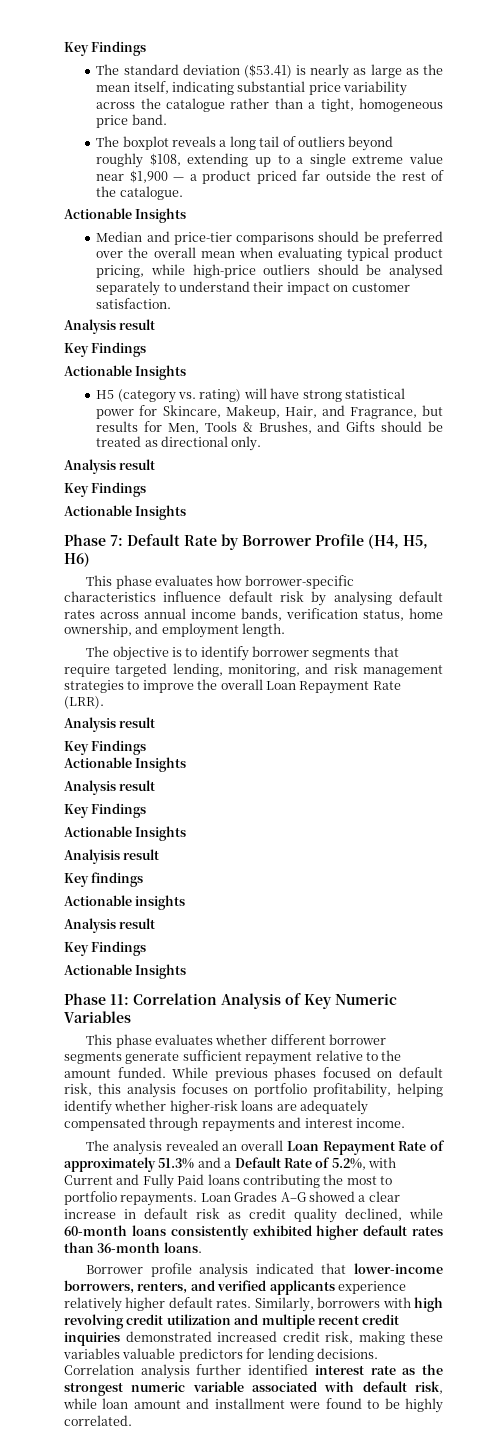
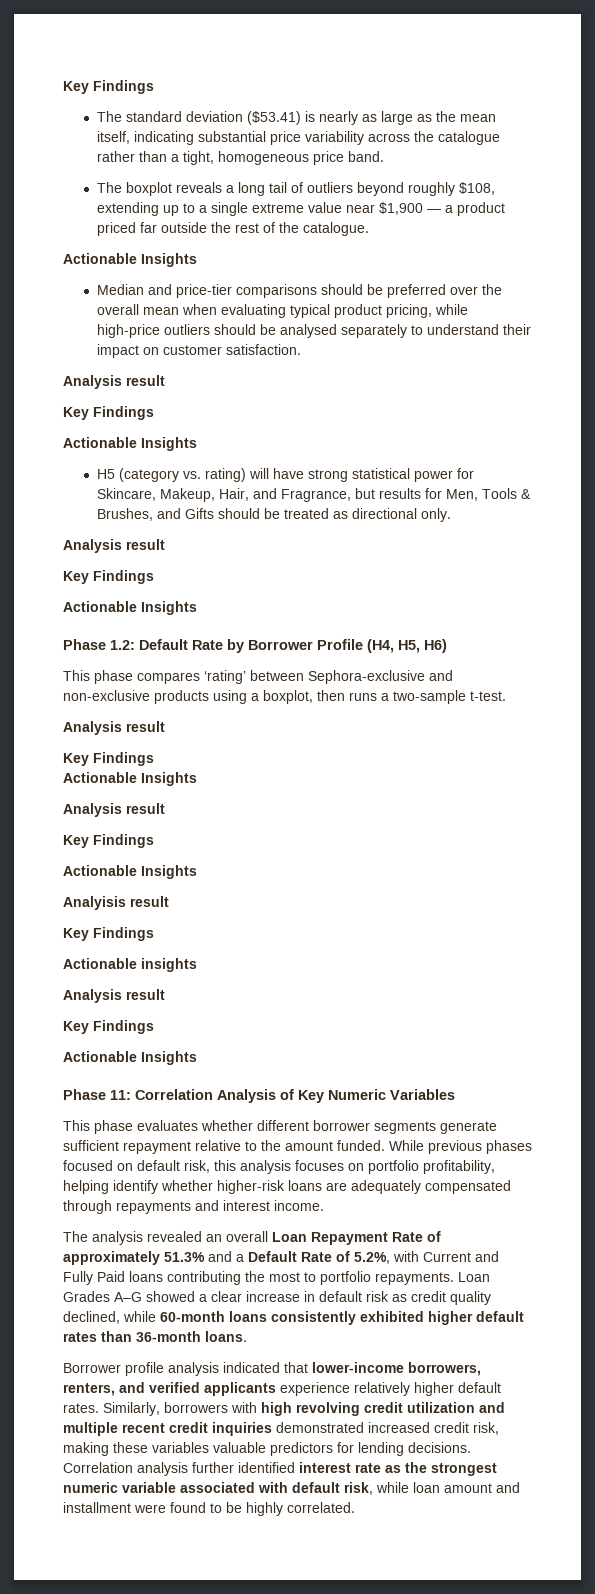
[110,535,123,546] 7: -> [110,640,135,650] 1.2:
[154,575,354,589] [64,591,443,606] [64,608,443,621] [64,623,286,638] [86,646,399,661] [64,663,443,677] [64,679,401,694] [64,696,104,709] evaluates how borrower-specific characteristics influence default risk by analysing default rates across annual income bands, verification status, home ownership, and employment length. // The objective is to identify borrower segments that require targeted lending, monitoring, and risk management strategies to improve the overall Loan Repayment Rate (LRR). -> [137,670,453,684] [63,690,506,704] compares ‘rating’ between Sephora-exclusive and non-exclusive products using a boxplot, then runs a two-sample t-test.
[91,872,144,887] findings -> [93,927,154,941] Findings

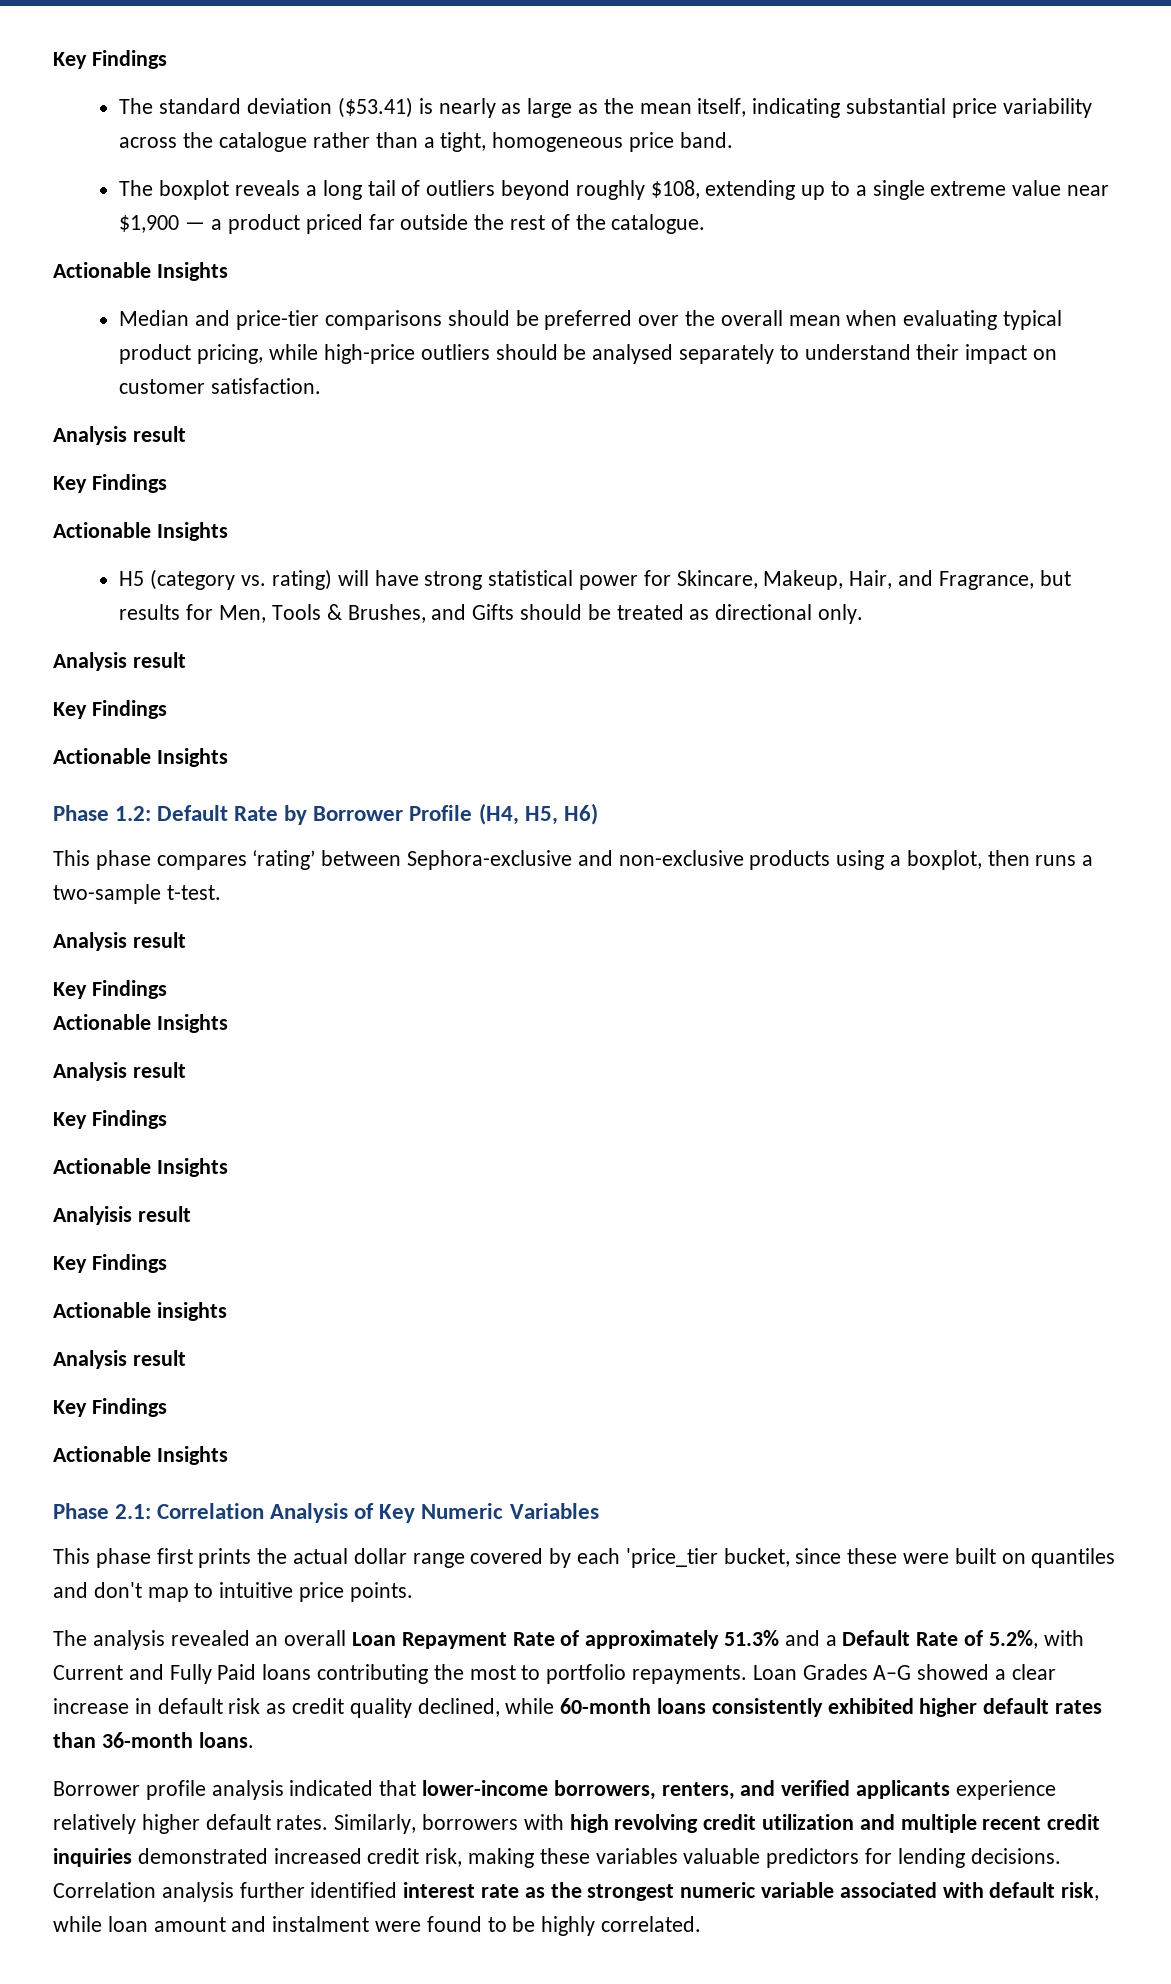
[110,1090,131,1100] 11: -> [115,1504,152,1519] 2.1:
[137,1120,497,1134] [63,1140,532,1154] [63,1160,495,1174] [63,1180,511,1194] [63,1200,324,1214] evaluates whether different borrower segments generate sufficient repayment relative to the amount funded. While previous phases focused on default risk, this analysis focuses on portfolio profitability, helping identify whether higher-risk loans are adequately compensated through repayments and interest income. -> [156,1548,1116,1568] [53,1582,413,1602] first prints the actual dollar range covered by each 'price_tier bucket, since these were built on quantiles and don't map to intuitive price points.
[63,1502,131,1513] installment -> [272,1916,370,1932] instalment

